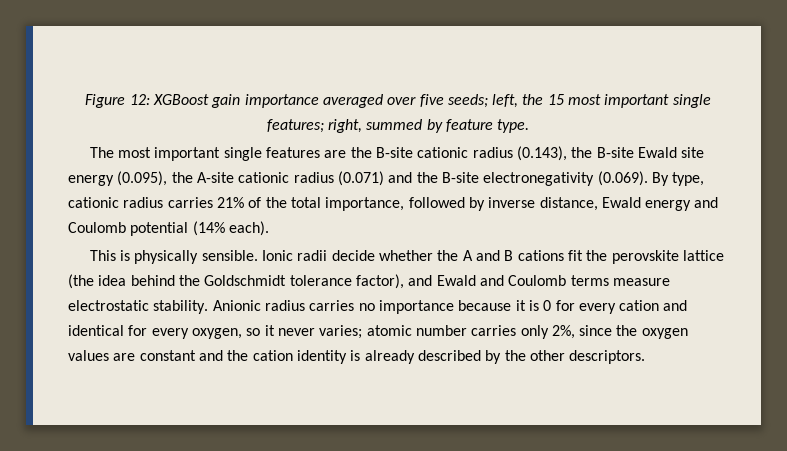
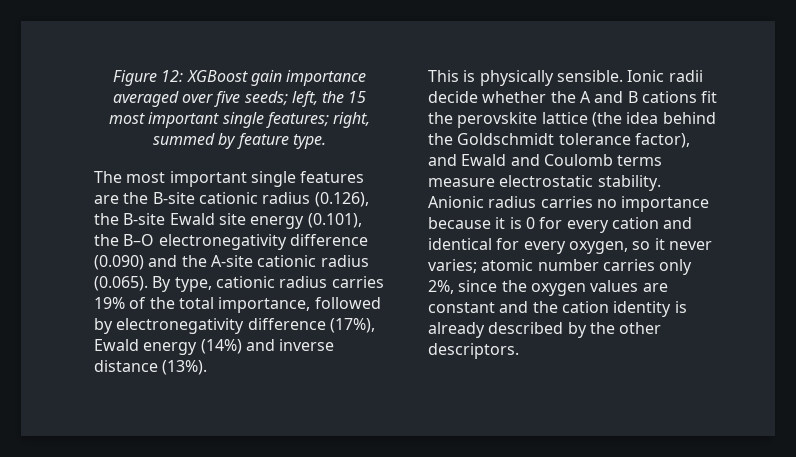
[516,146,567,161] (0.143), -> [314,192,369,207] (0.126),
[117,171,648,186] (0.095), the A-site cationic radius (0.071) and the B-site electronegativity (0.069). -> [307,213,362,228] [94,234,368,250] [94,255,369,270] [94,276,148,291] (0.101), the B–O electronegativity difference (0.090) and the A-site cationic radius (0.065).
[216,197,244,208] 21% -> [94,297,125,309] 19%
[488,197,719,211] [68,221,269,236] inverse distance, Ewald energy and Coulomb potential (14% each). -> [116,318,375,334] [94,339,335,355] [94,360,208,375] electronegativity difference (17%), Ewald energy (14%) and inverse distance (13%).

